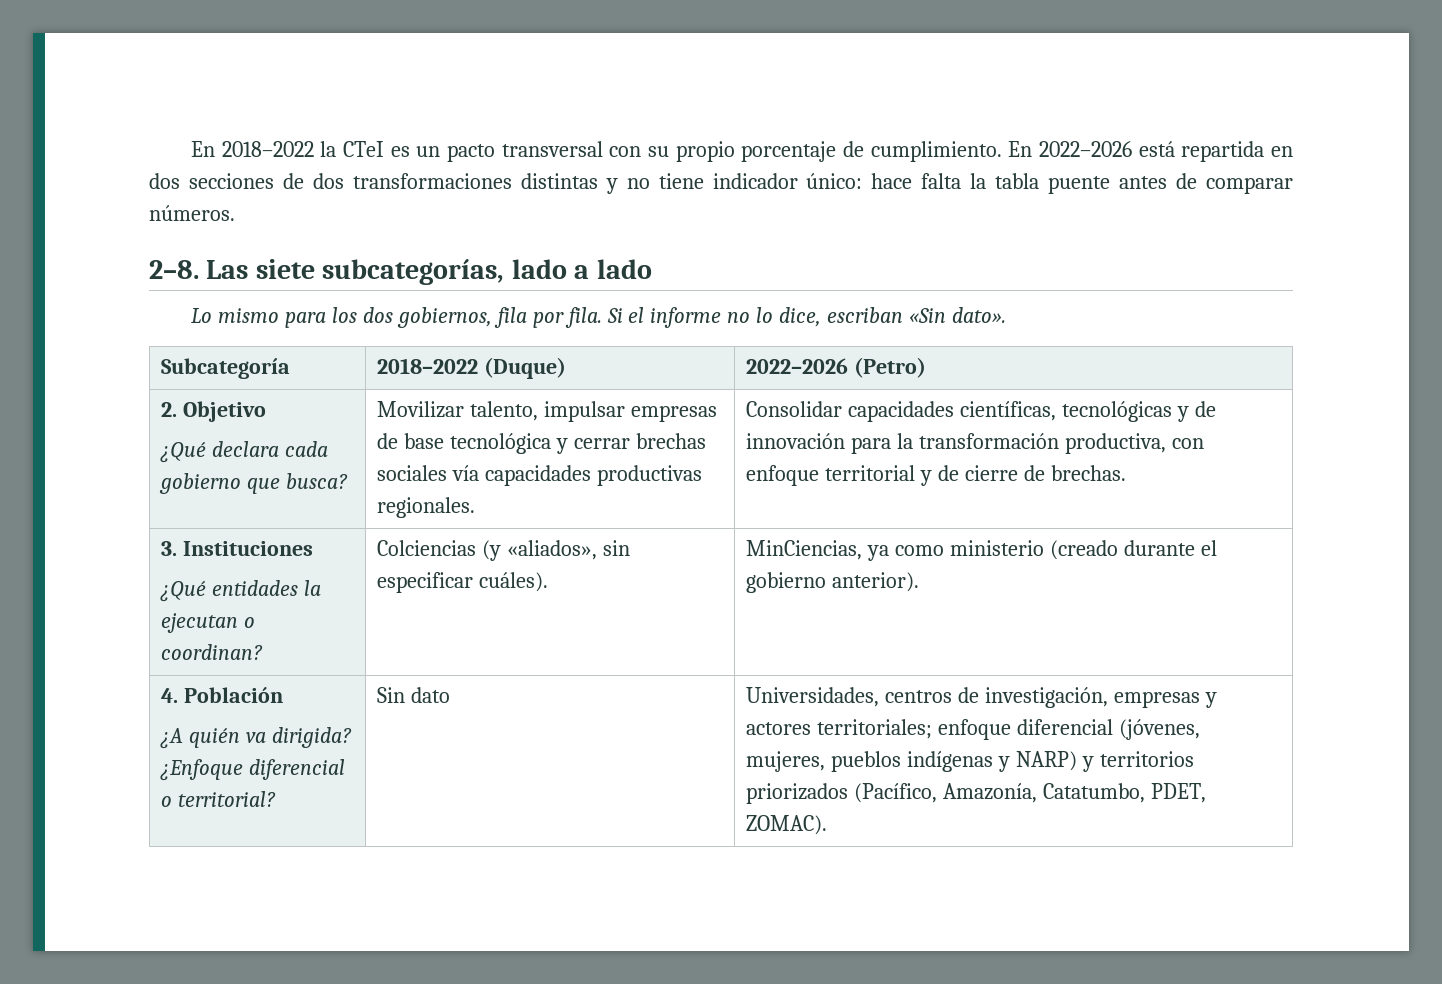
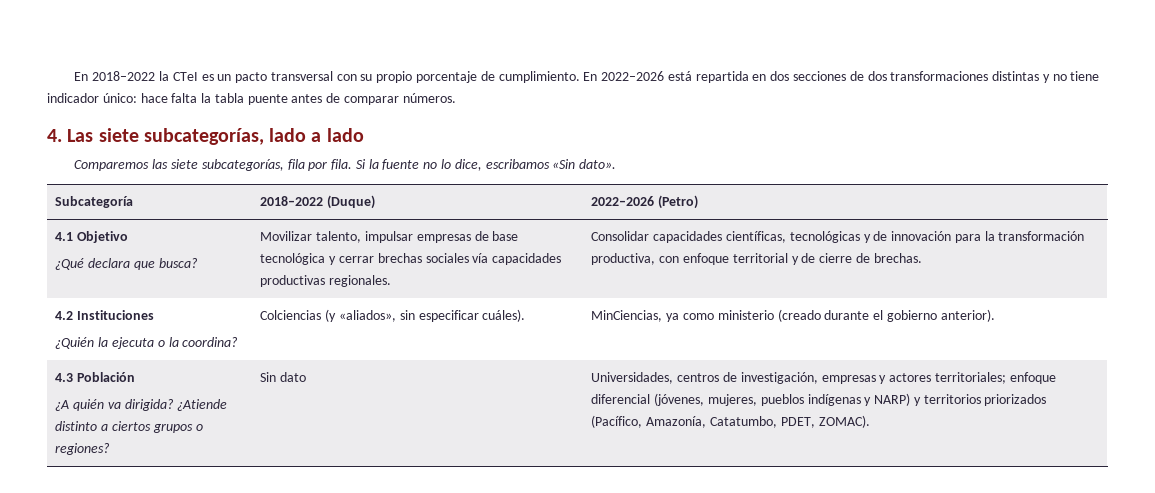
[149,260,199,279] 2–8. -> [47,129,62,142] 4.
[191,307,492,328] Lo mismo para los dos gobiernos, -> [74,159,284,171] Comparemos las siete subcategorías,
[628,307,722,328] el informe -> [368,159,420,170] la fuente
[827,307,904,323] escriban -> [485,159,550,169] escribamos
[160,402,177,417] 2. -> [55,232,74,241] 4.1
[284,441,328,457] [158,473,241,494] cada gobierno -> (131, 263) none
[160,541,177,556] 3. -> [55,311,74,320] 4.2
[159,580,321,602] [160,613,255,633] [160,644,263,660] ¿Qué entidades la ejecutan o coordinan? -> [55,337,239,349] ¿Quién la ejecuta o la coordina?
[160,688,178,703] 4. -> [55,373,74,382] 4.3
[159,759,345,781] [160,791,276,807] ¿Enfoque diferencial o territorial? -> [176,399,227,411] [55,421,203,433] [55,443,111,455] ¿Atiende distinto a ciertos grupos o regiones?

